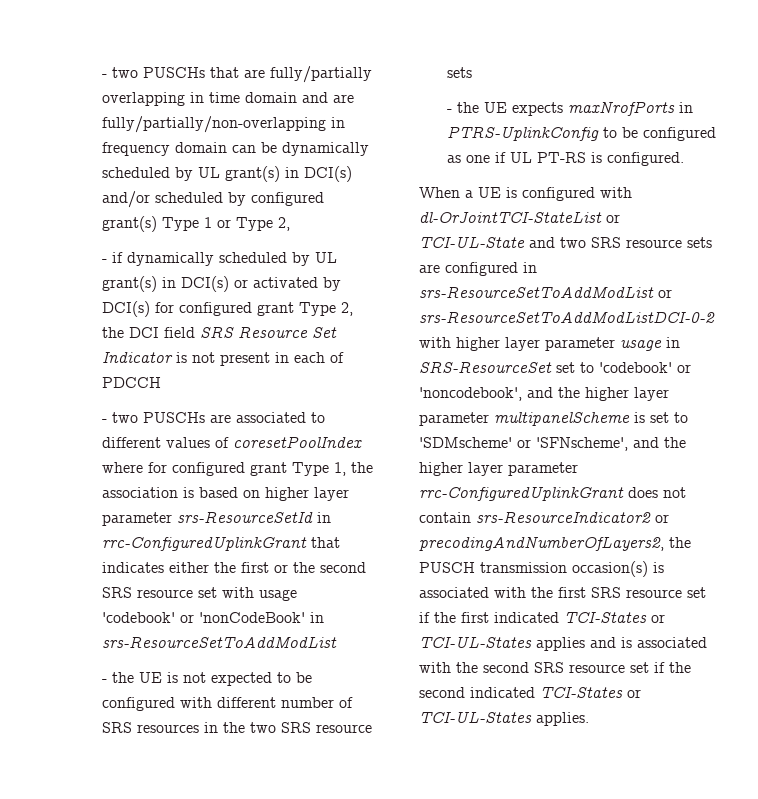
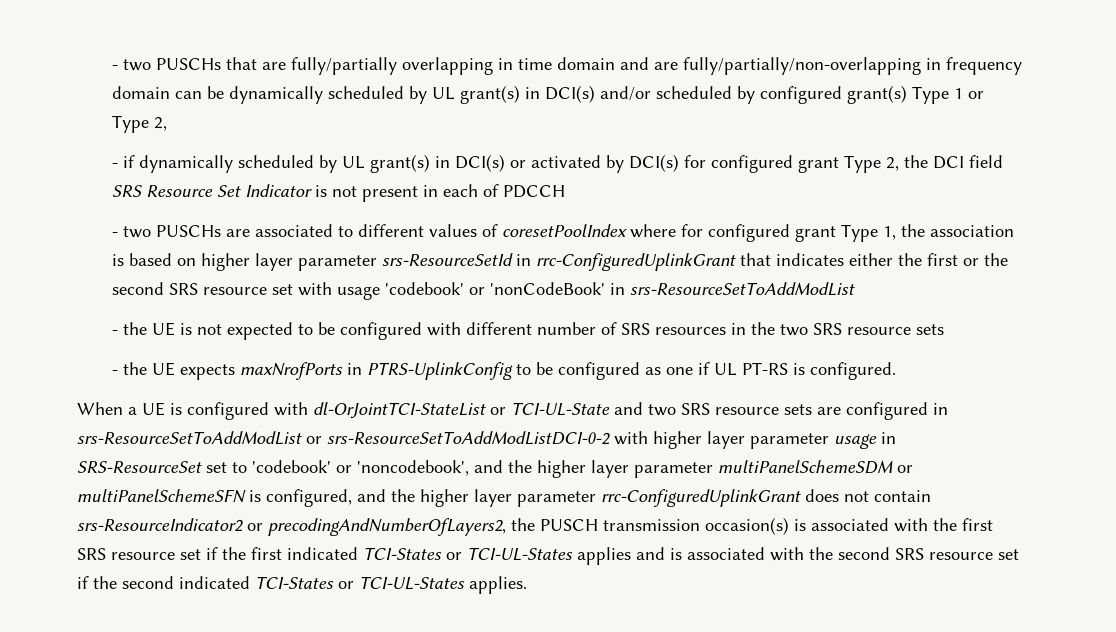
[494,412,688,426] [419,437,628,451] multipanelScheme is set to 'SDMscheme' or 'SFNscheme', -> [718,460,913,474] [77,489,352,507] multiPanelSchemeSDM or multiPanelSchemeSFN is configured,

